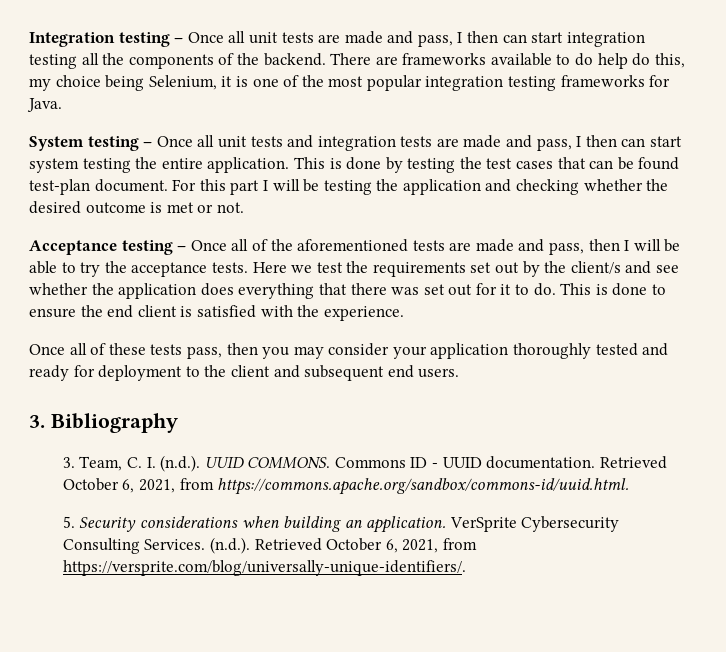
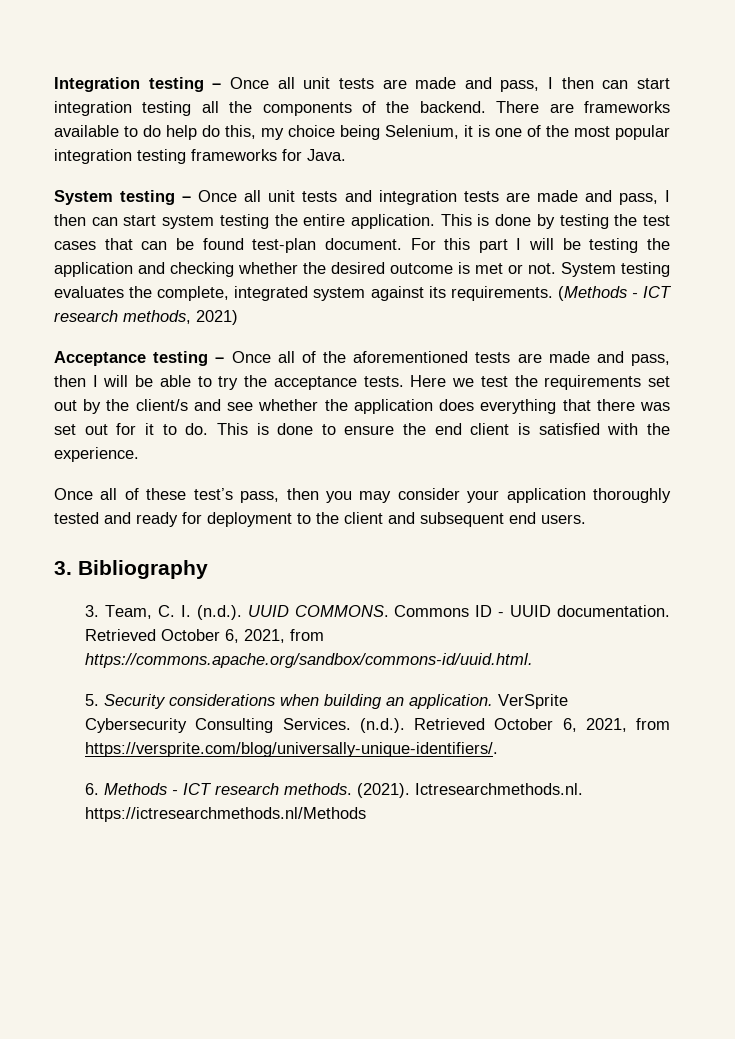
(244, 207) none -> [561,262,670,277] [54,286,673,301] [54,310,238,325] System testing evaluates the complete, integrated system against its requirements. (Methods - ICT research methods, 2021)
[150,344,183,355] tests -> [193,488,233,500] test’s
(466, 568) none -> [85,783,584,798] [85,807,367,822] // 6. Methods - ICT research methods. (2021). Ictresearchmethods.nl. https://ictresearchmethods.nl/Methods

